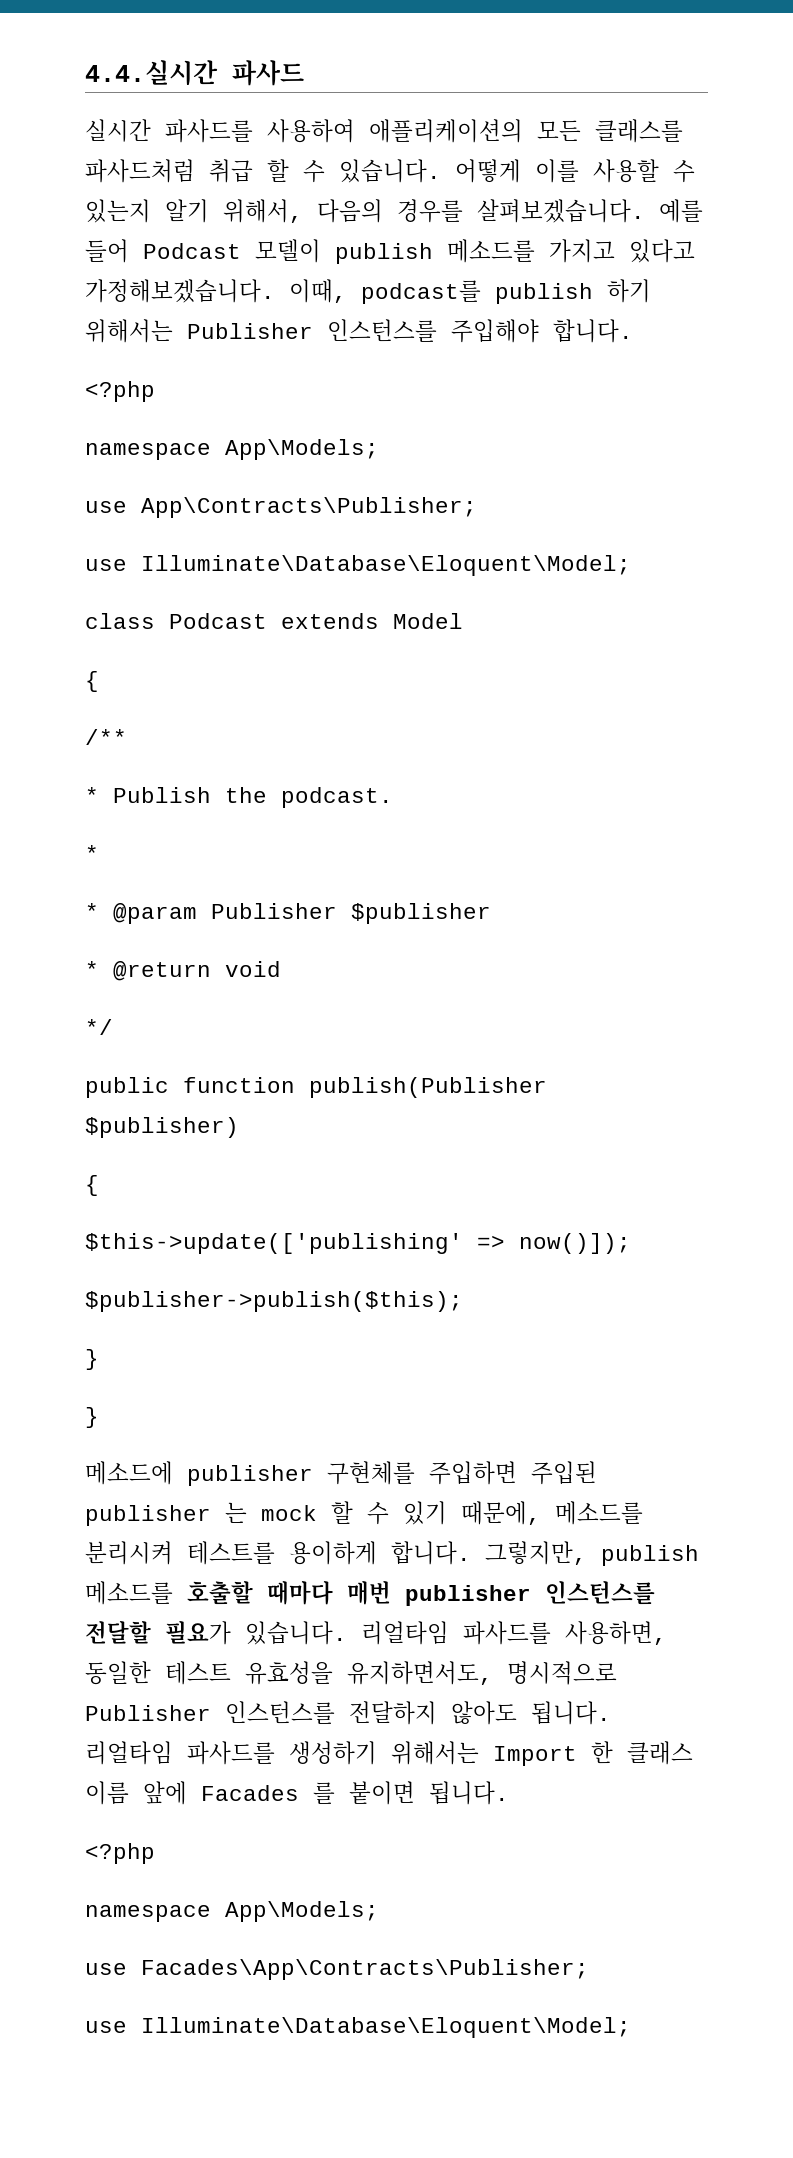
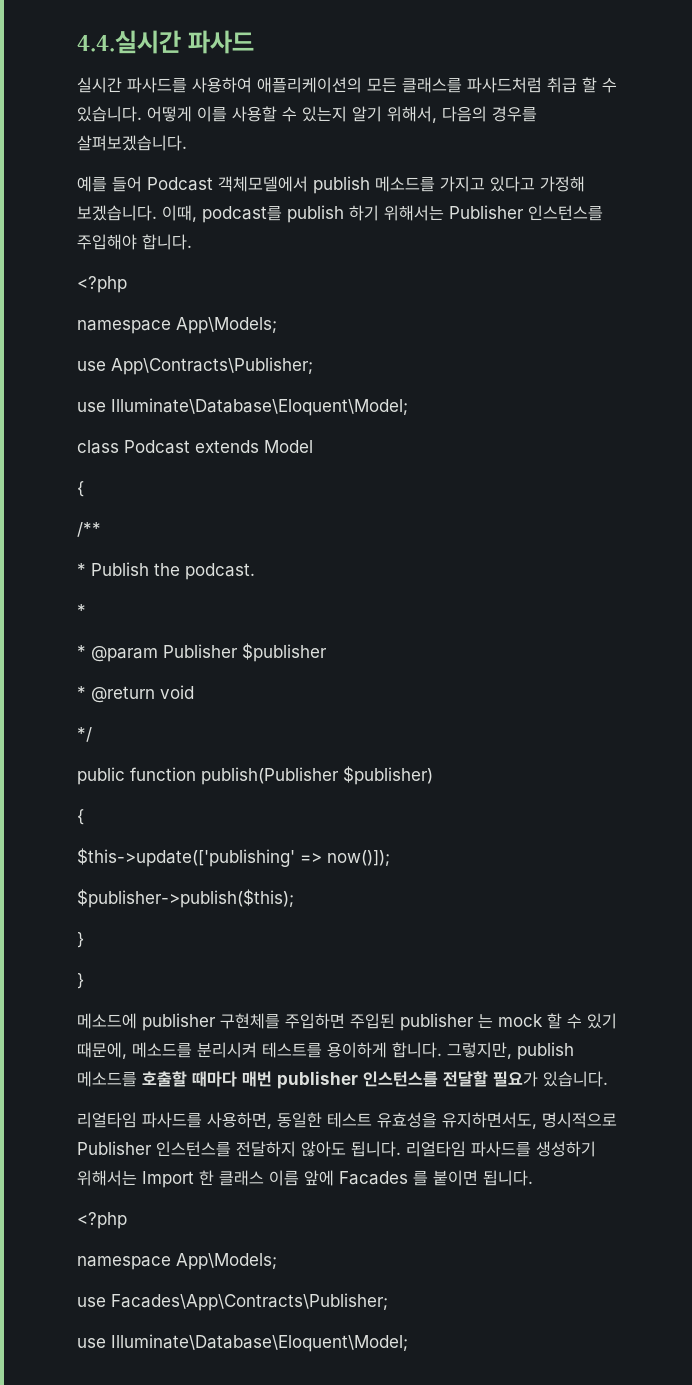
(645, 211) none -> (187, 143) //
[255,239,321,263] 모델이 -> [218,176,308,192] 객체모델에서
[85,279,275,303] 가정해보겠습니다. -> [540,176,585,192] [77,205,157,221] 가정해 보겠습니다.
(347, 1633) none -> (608, 1079) //

